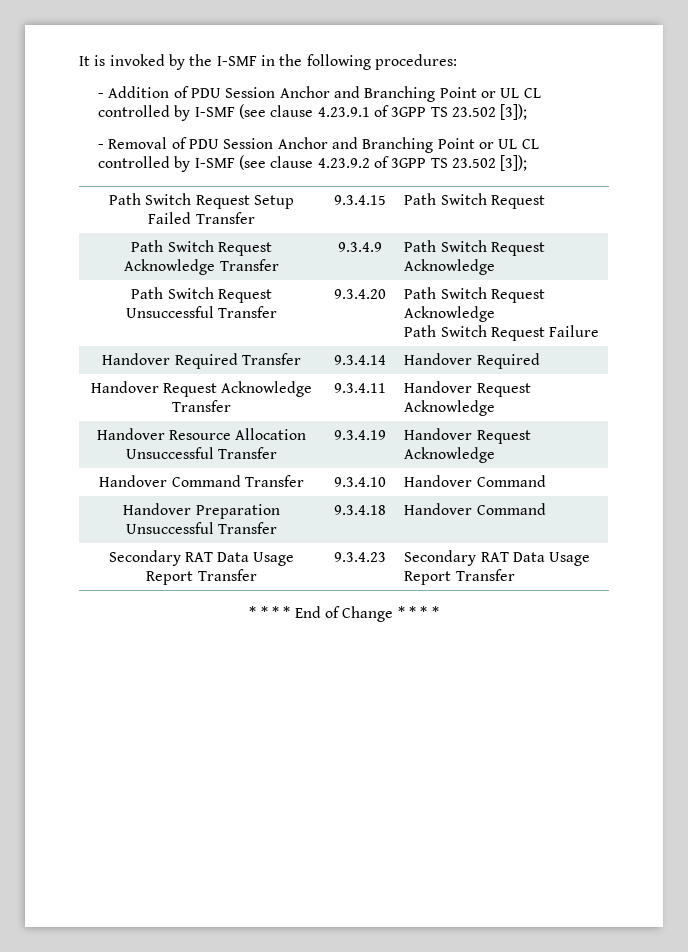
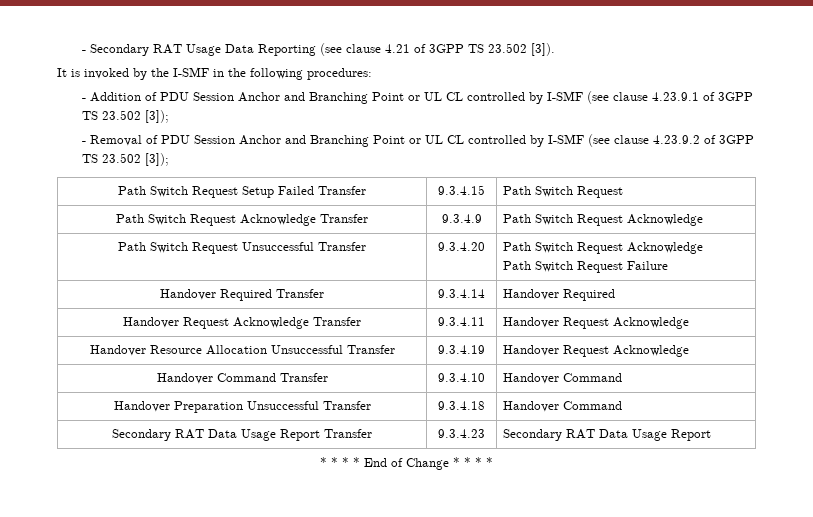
(79, 61) none -> [81,43,555,56] - Secondary RAT Usage Data Reporting (see clause 4.21 of 3GPP TS 23.502 [3]). //
[455,569,515,581] Transfer -> (711, 435) none

